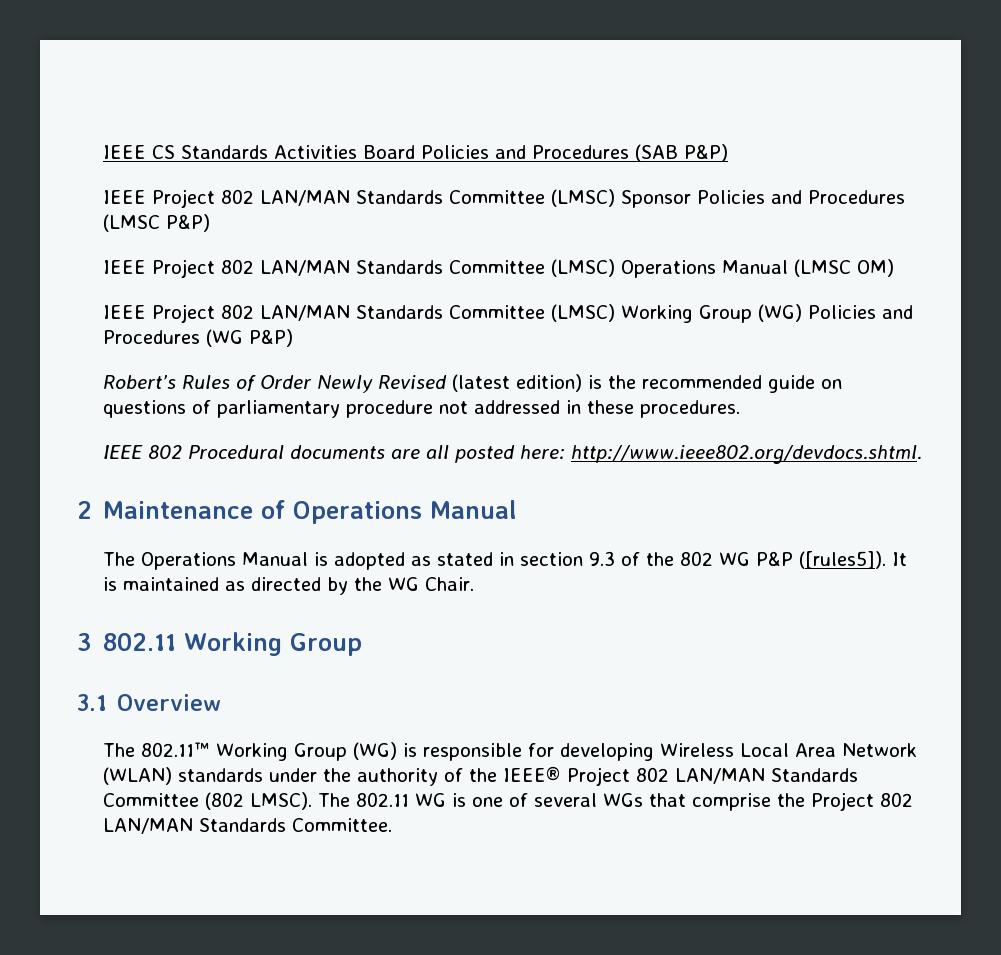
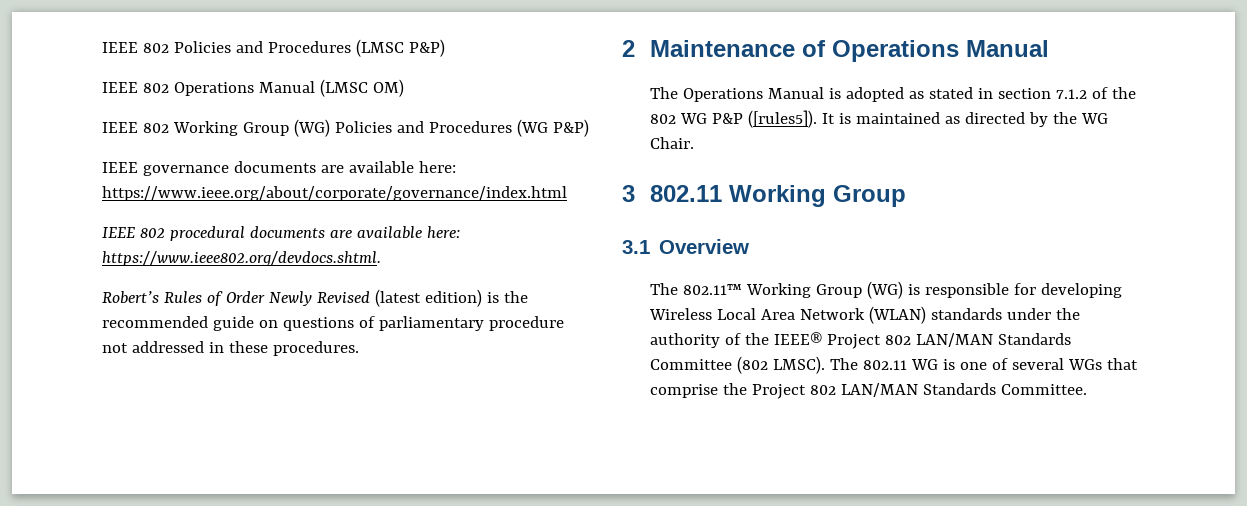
[102,144,728,162] [102,189,691,208] IEEE CS Standards Activities Board Policies and Procedures (SAB P&P) // IEEE Project 802 LAN/MAN Standards Committee (LMSC) Sponsor -> [102,42,170,53] IEEE 802
[151,259,615,278] Project 802 LAN/MAN Standards Committee (LMSC) -> [143,83,170,93] 802
[151,304,615,323] Project 802 LAN/MAN Standards Committee (LMSC) -> [143,123,170,133] 802
(293, 338) none -> [102,161,457,176] [102,186,568,201] [102,226,461,241] [102,251,382,266] // IEEE governance documents are available here: https://www.ieee.org/about/corporate/governance/index.html // IEEE 802 procedural documents are available here: https://www.ieee802.org/devdocs.shtml.
[102,445,922,464] // IEEE 802 Procedural documents are all posted here: http://www.ieee802.org/devdocs.shtml. -> (360, 348) none
[588,551,615,566] 9.3 -> [1056,89,1088,99] 7.1.2

